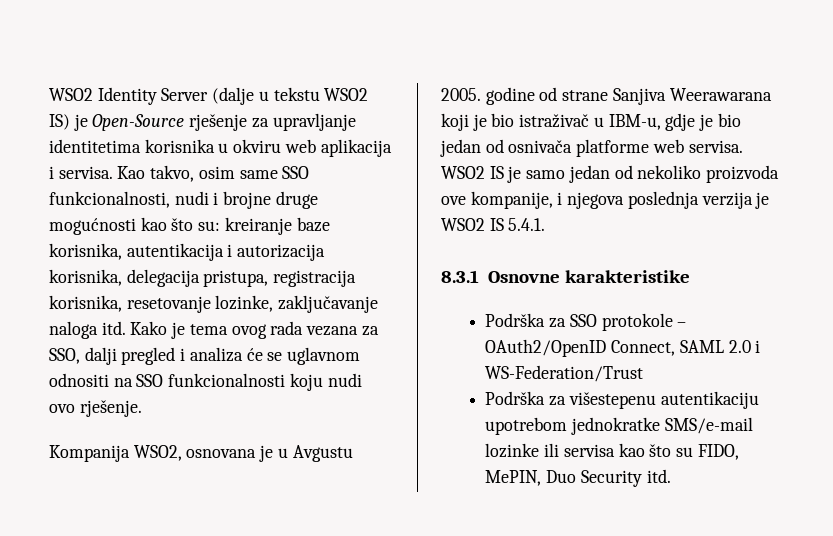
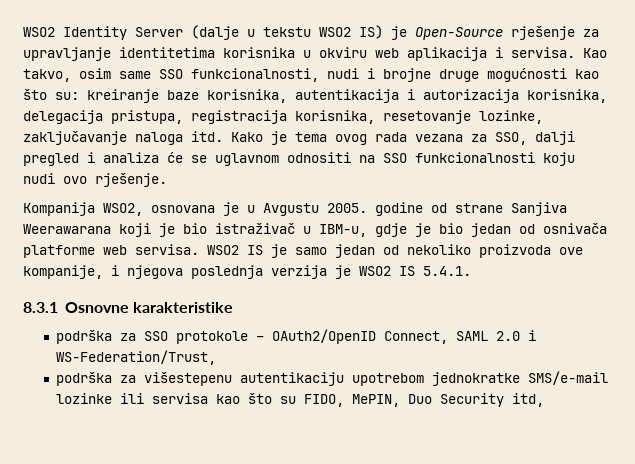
[485,313,546,327] Podrška -> [55,330,112,344] podrška
[485,365,644,382] [485,391,546,405] WS-Federation/Trust // Podrška -> [55,350,216,365] [55,372,112,386] WS-Federation/Trust, // podrška
[646,469,671,483] itd. -> [511,393,544,407] itd,

